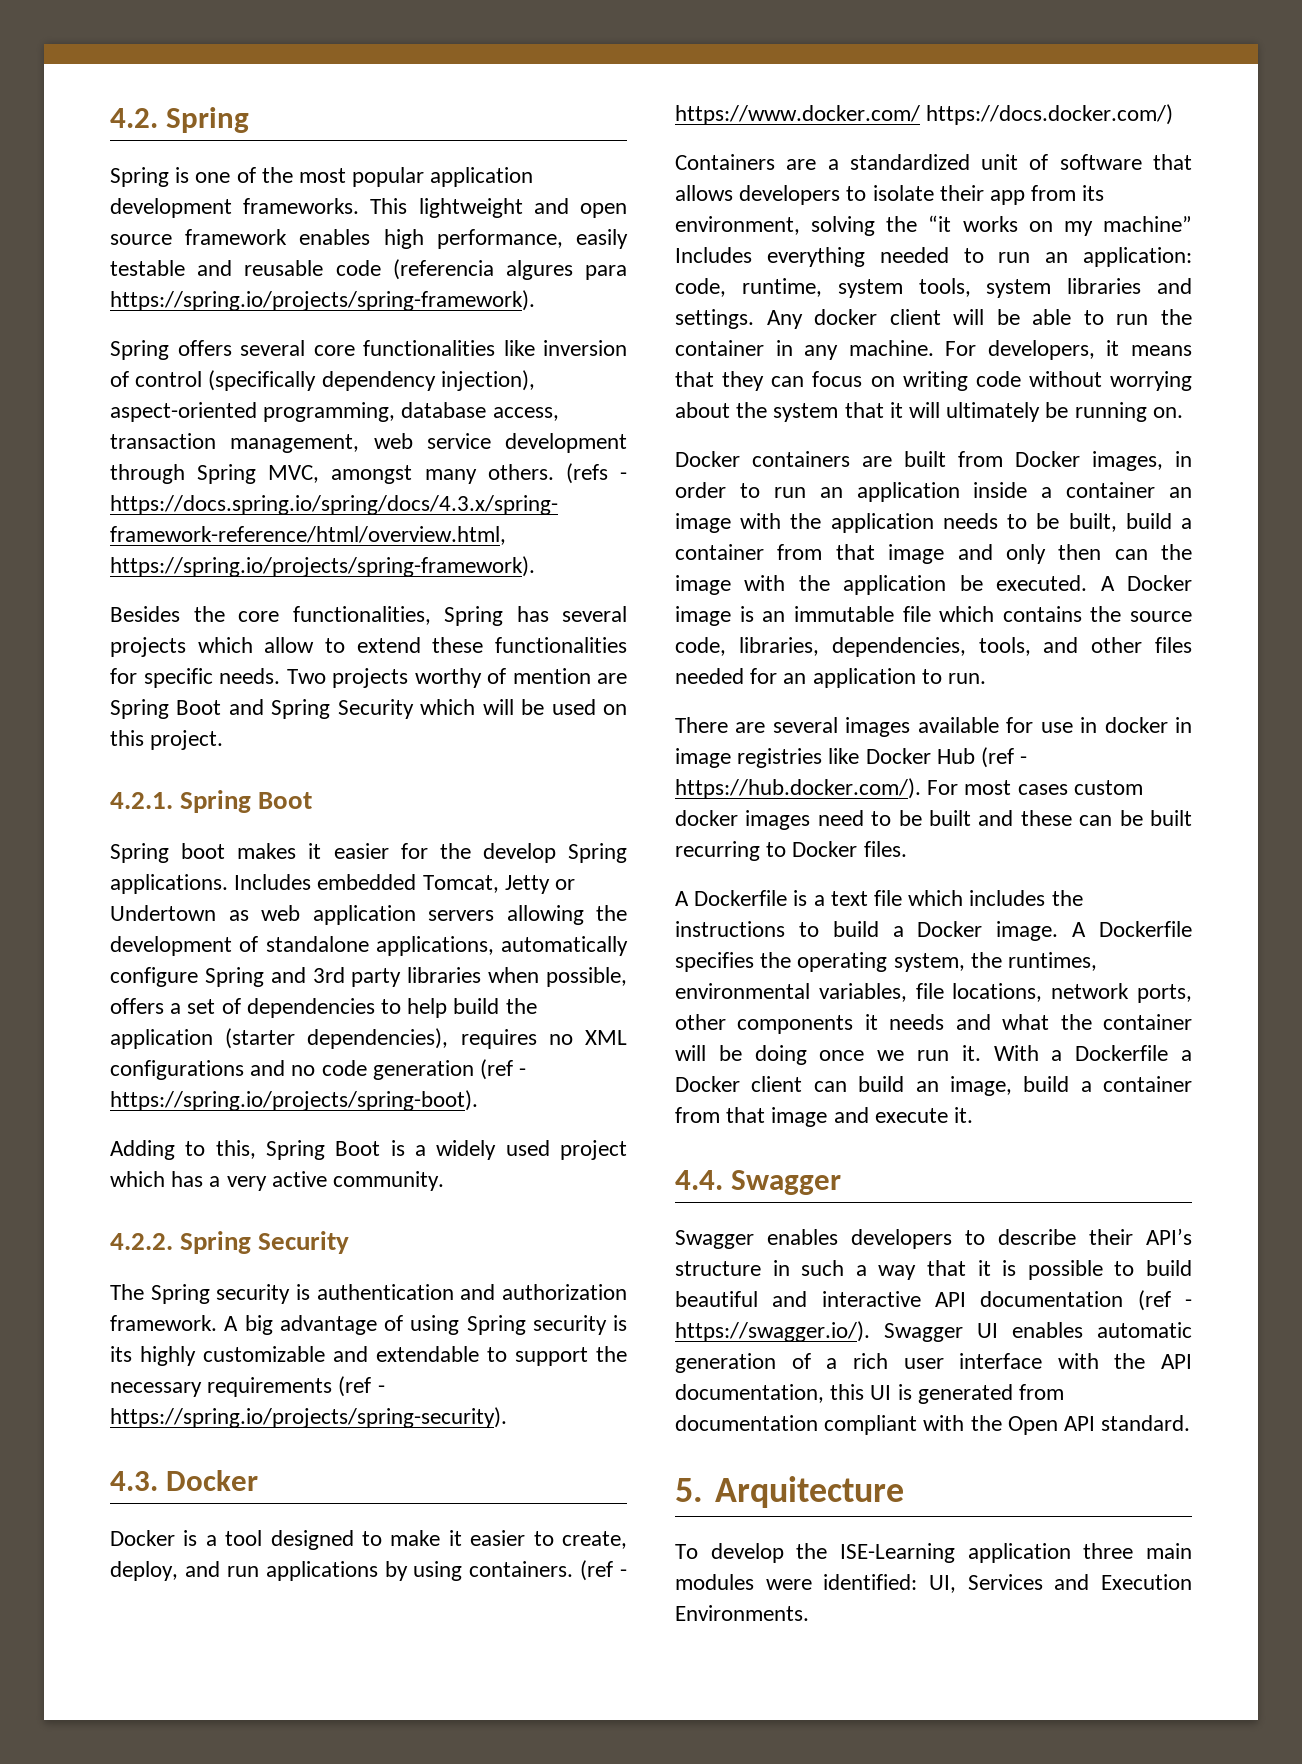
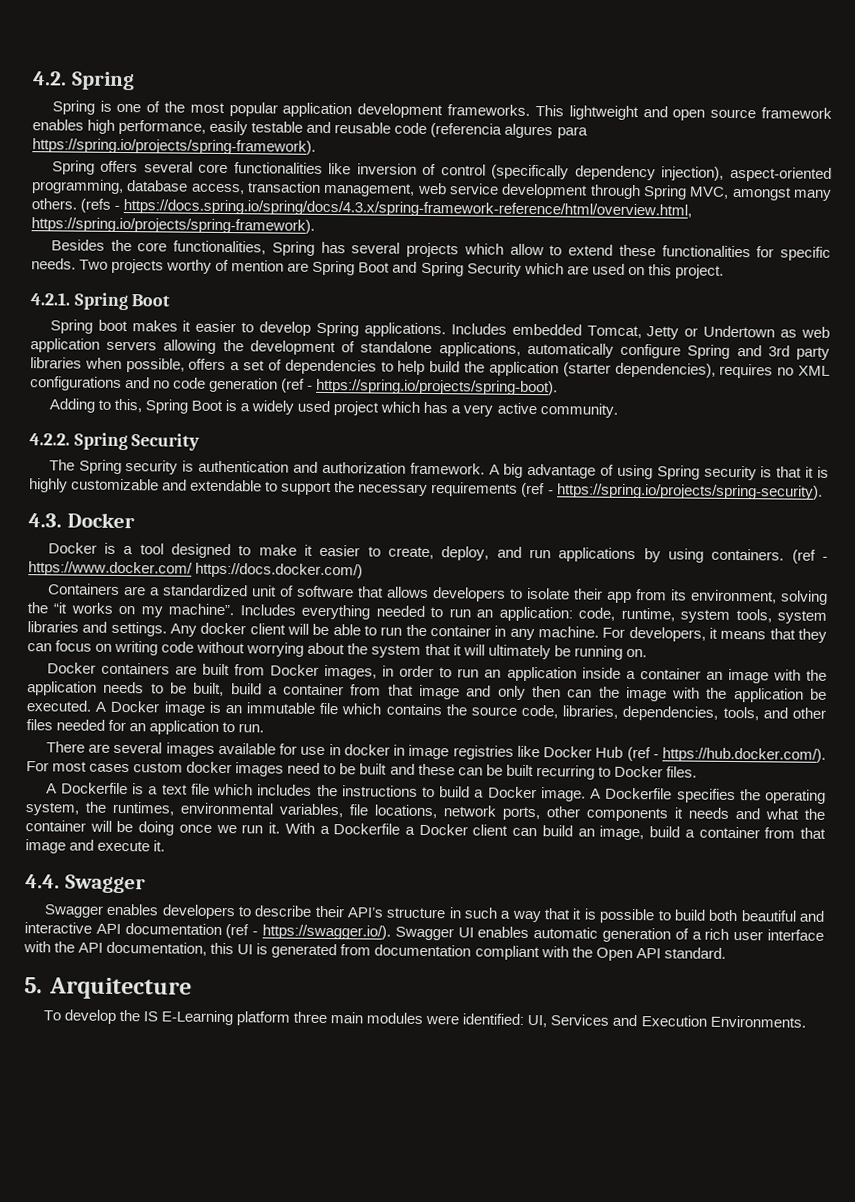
[482,699,545,715] will be -> [566,265,589,275] are
[400,843,471,859] for the -> [241,322,255,333] to
[110,1346,132,1362] its -> [776,466,829,478] that it is
[1103,216,1192,232] machine” -> [168,603,235,616] machine”.
(1192, 1268) none -> [708,909,738,922] both
[840,1543,1071,1563] ISE-Learning application -> [142,1010,291,1026] IS E-Learning platform

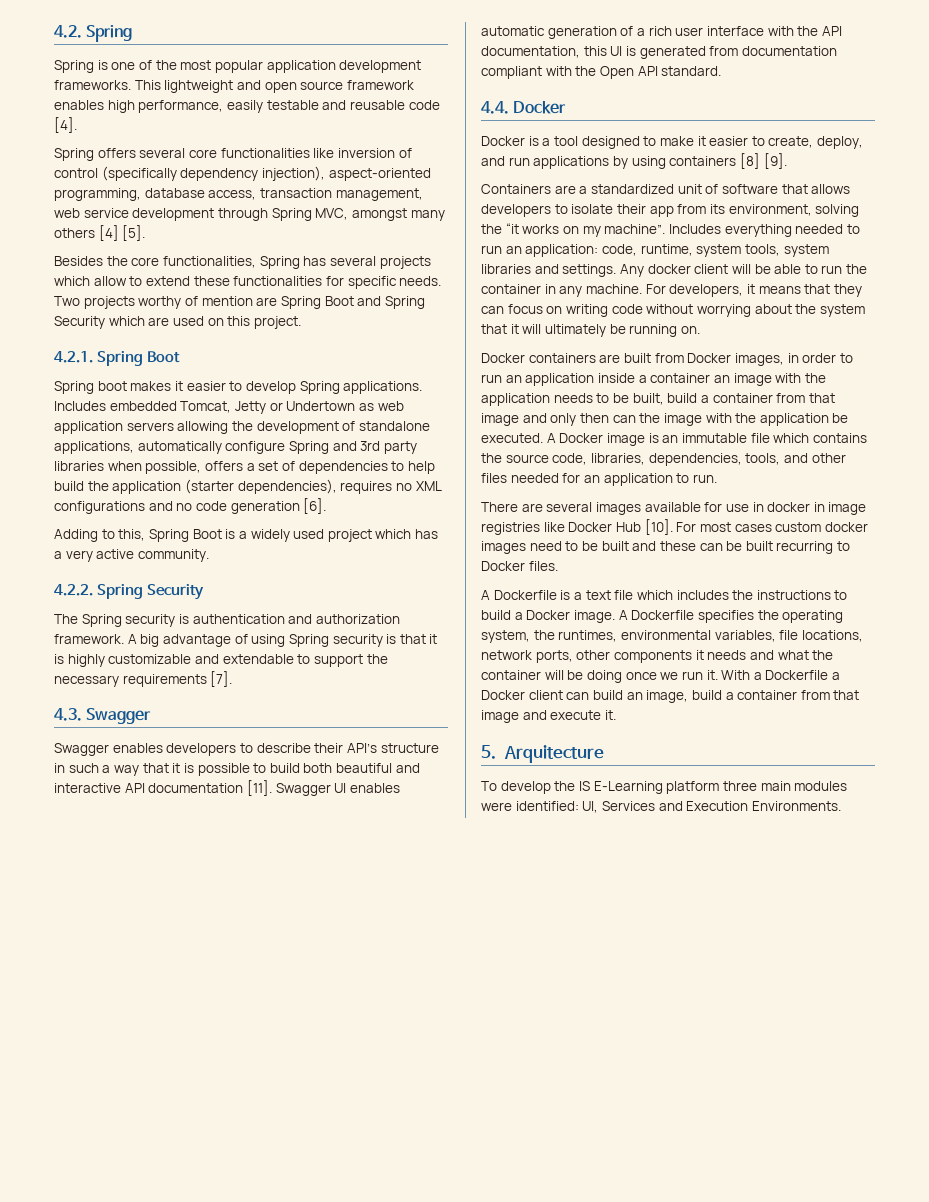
[430,123,588,139] [32,138,316,155] (referencia algures para https://spring.io/projects/spring-framework). -> [54,117,77,133] [4].
[31,198,693,219] [31,217,315,234] others. (refs - https://docs.spring.io/spring/docs/4.3.x/spring-framework-reference/html/overview.html, https://spring.io/projects/spring-framework). -> [54,225,146,241] others [4] [5].
[281,378,559,396] (ref - https://spring.io/projects/spring-boot). -> [303,498,327,514] [6].
[521,482,823,500] [28,513,62,528] (ref - https://spring.io/projects/spring-security). // 4.3. -> [210,671,233,687] [54,708,152,724] [54,743,439,756] [54,763,420,776] [54,780,400,796] [481,26,842,39] [481,46,837,59] [481,66,722,79] [481,101,509,114] [7]. // 4.3. Swagger // Swagger enables developers to describe their API’s structure in such a way that it is possible to build both beautiful and interactive API documentation [11]. Swagger UI enables automatic generation of a rich user interface with the API documentation, this UI is generated from documentation compliant with the Open API standard. // 4.4.
[711,548,829,564] [28,561,364,579] containers. (ref - https://www.docker.com/ https://docs.docker.com/) -> [669,153,787,169] containers [8] [9].
[626,746,826,763] (ref - https://hub.docker.com/). -> [644,519,673,535] [10].
[25,874,146,894] [43,903,824,924] [24,922,824,943] [23,941,726,962] // 4.4. Swagger // Swagger enables developers to describe their API’s structure in such a way that it is possible to build both beautiful and interactive API documentation (ref - https://swagger.io/). Swagger UI enables automatic generation of a rich user interface with the API documentation, this UI is generated from documentation compliant with the Open API standard. -> (616, 715) none

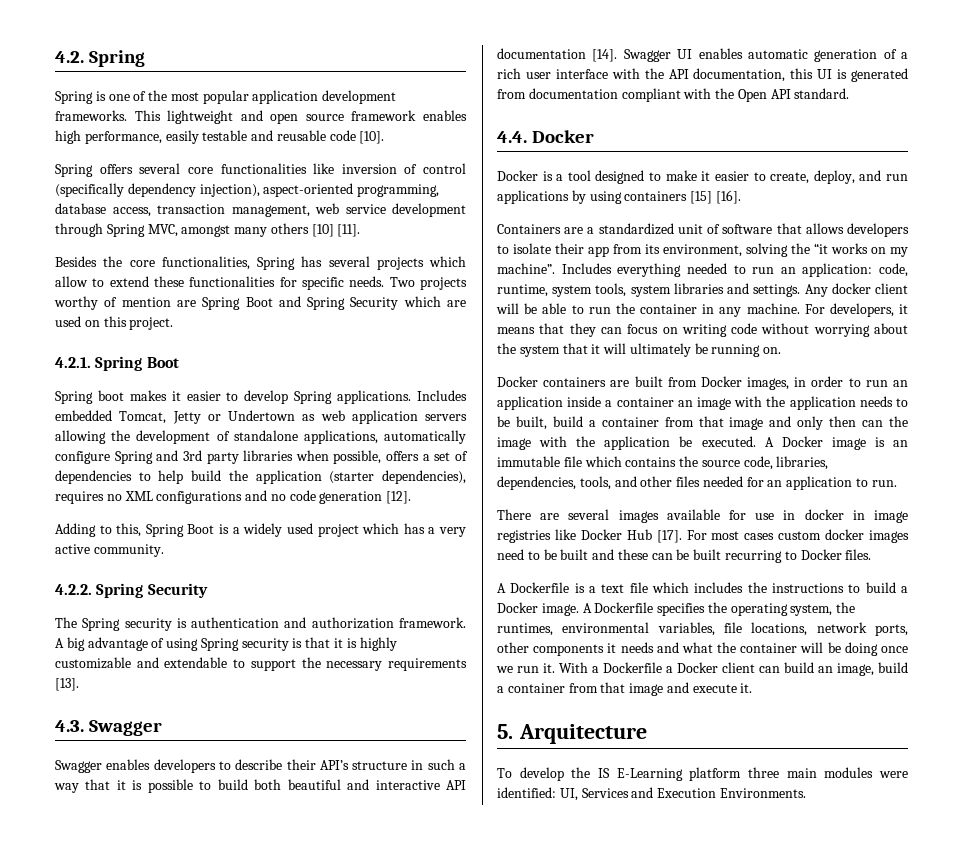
[54,117,77,133] [4]. -> [359,131,385,144] [10].
[98,225,146,241] [4] [5]. -> [311,224,361,237] [10] [11].
[303,498,327,514] [6]. -> [386,491,412,504] [12].
[210,671,233,687] [7]. -> [55,678,79,691] [13].
[246,780,272,796] [11]. -> [592,49,618,62] [14].
[739,153,787,169] [8] [9]. -> [690,190,741,204] [15] [16].
[644,519,673,535] [10]. -> [656,530,682,543] [17].

